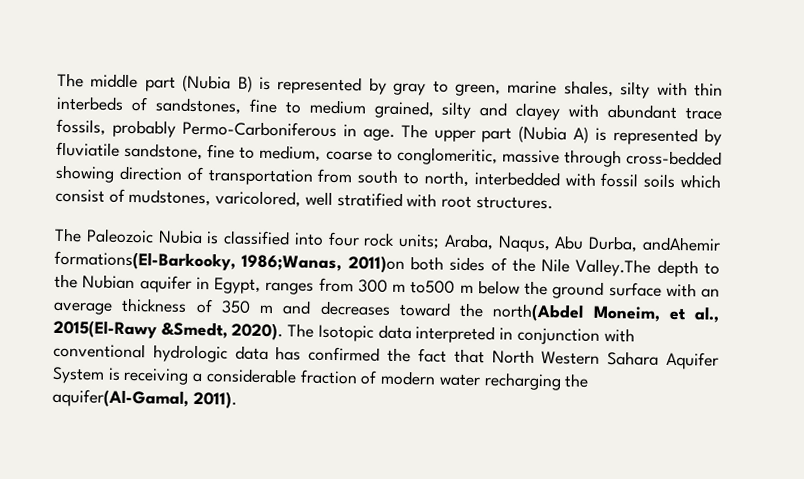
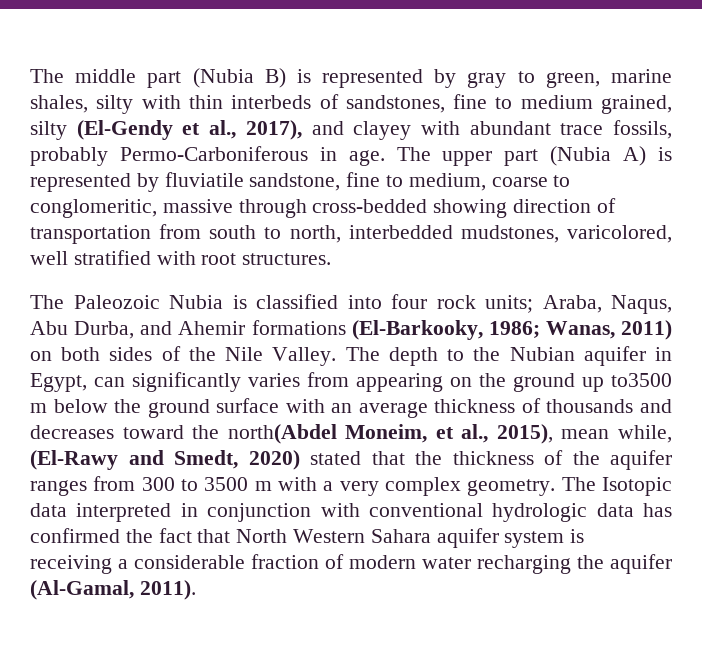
(473, 110) none -> [76,120,302,140] (El-Gendy et al., 2017),
[564,172,721,189] [55,188,125,203] with fossil soils which consist of -> (453, 232) none
[642,236,721,252] [54,250,405,274] andAhemir formations(El-Barkooky, 1986;Wanas, 2011)on -> [140,320,672,340] [30,351,52,361] and Ahemir formations (El-Barkooky, 1986; Wanas, 2011) on
[575,258,652,277] Valley.The -> [272,347,380,366] Valley. The
[265,277,456,295] ranges from 300 m to500 -> [94,372,672,392] can significantly varies from appearing on the ground up to3500
[220,300,274,314] 350 m -> [546,399,634,413] thousands
[53,319,284,341] 2015(El-Rawy &Smedt, 2020). -> [496,424,672,444] [30,450,672,470] [30,476,556,496] 2015), mean while, (El-Rawy and Smedt, 2020) stated that the thickness of the aquifer ranges from 300 to 3500 m with a very complex geometry.
[666,351,719,370] [52,366,105,384] Aquifer System -> [436,528,565,548] aquifer system
[52,388,189,408] aquifer(Al-Gamal, -> [610,554,672,574] [30,580,134,600] aquifer (Al-Gamal,

